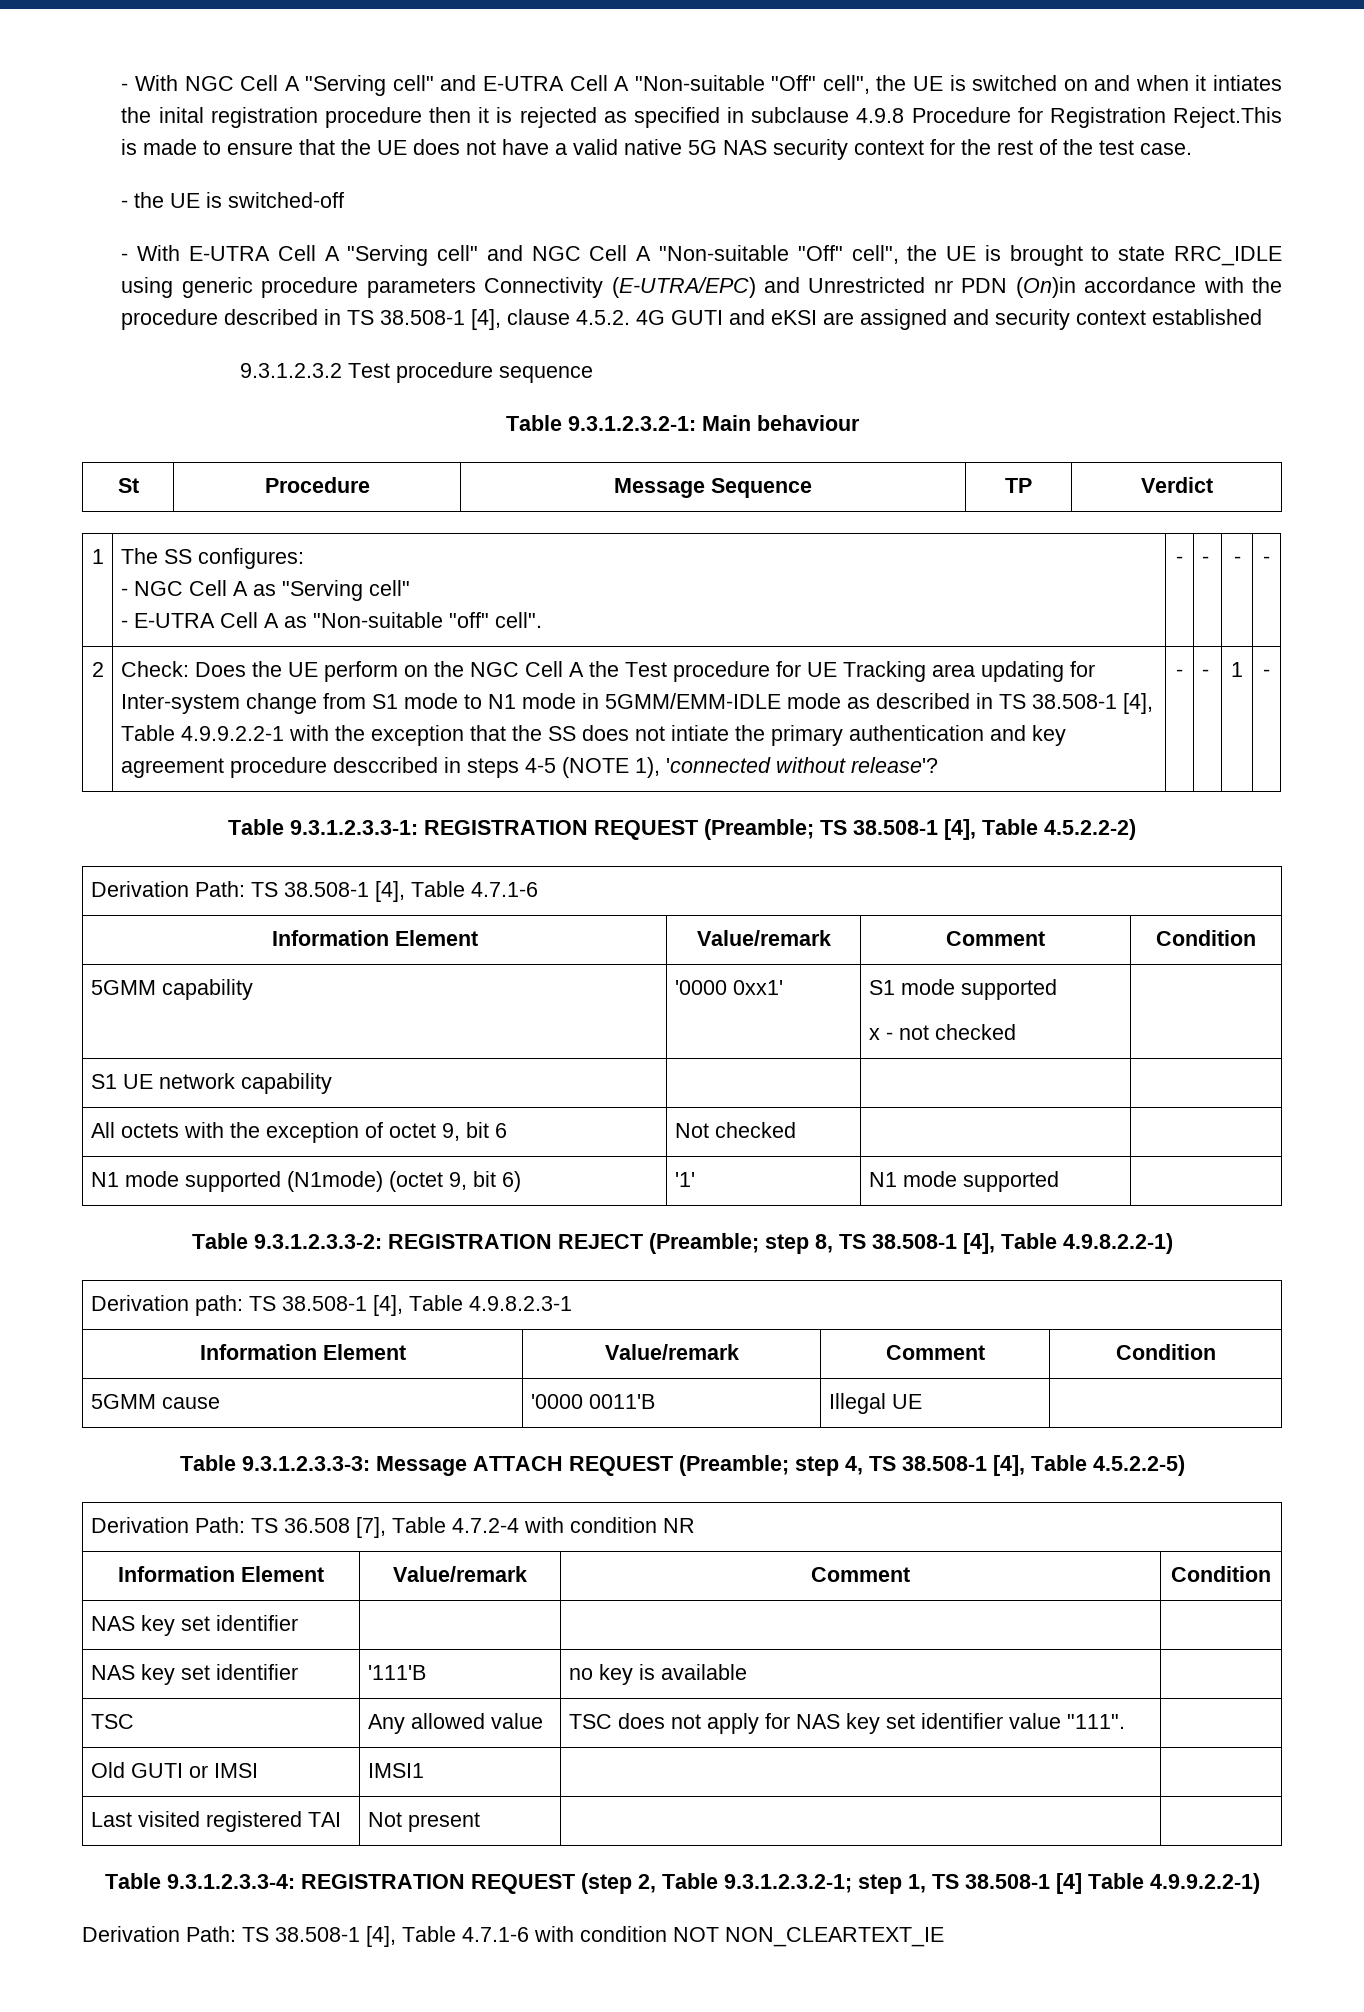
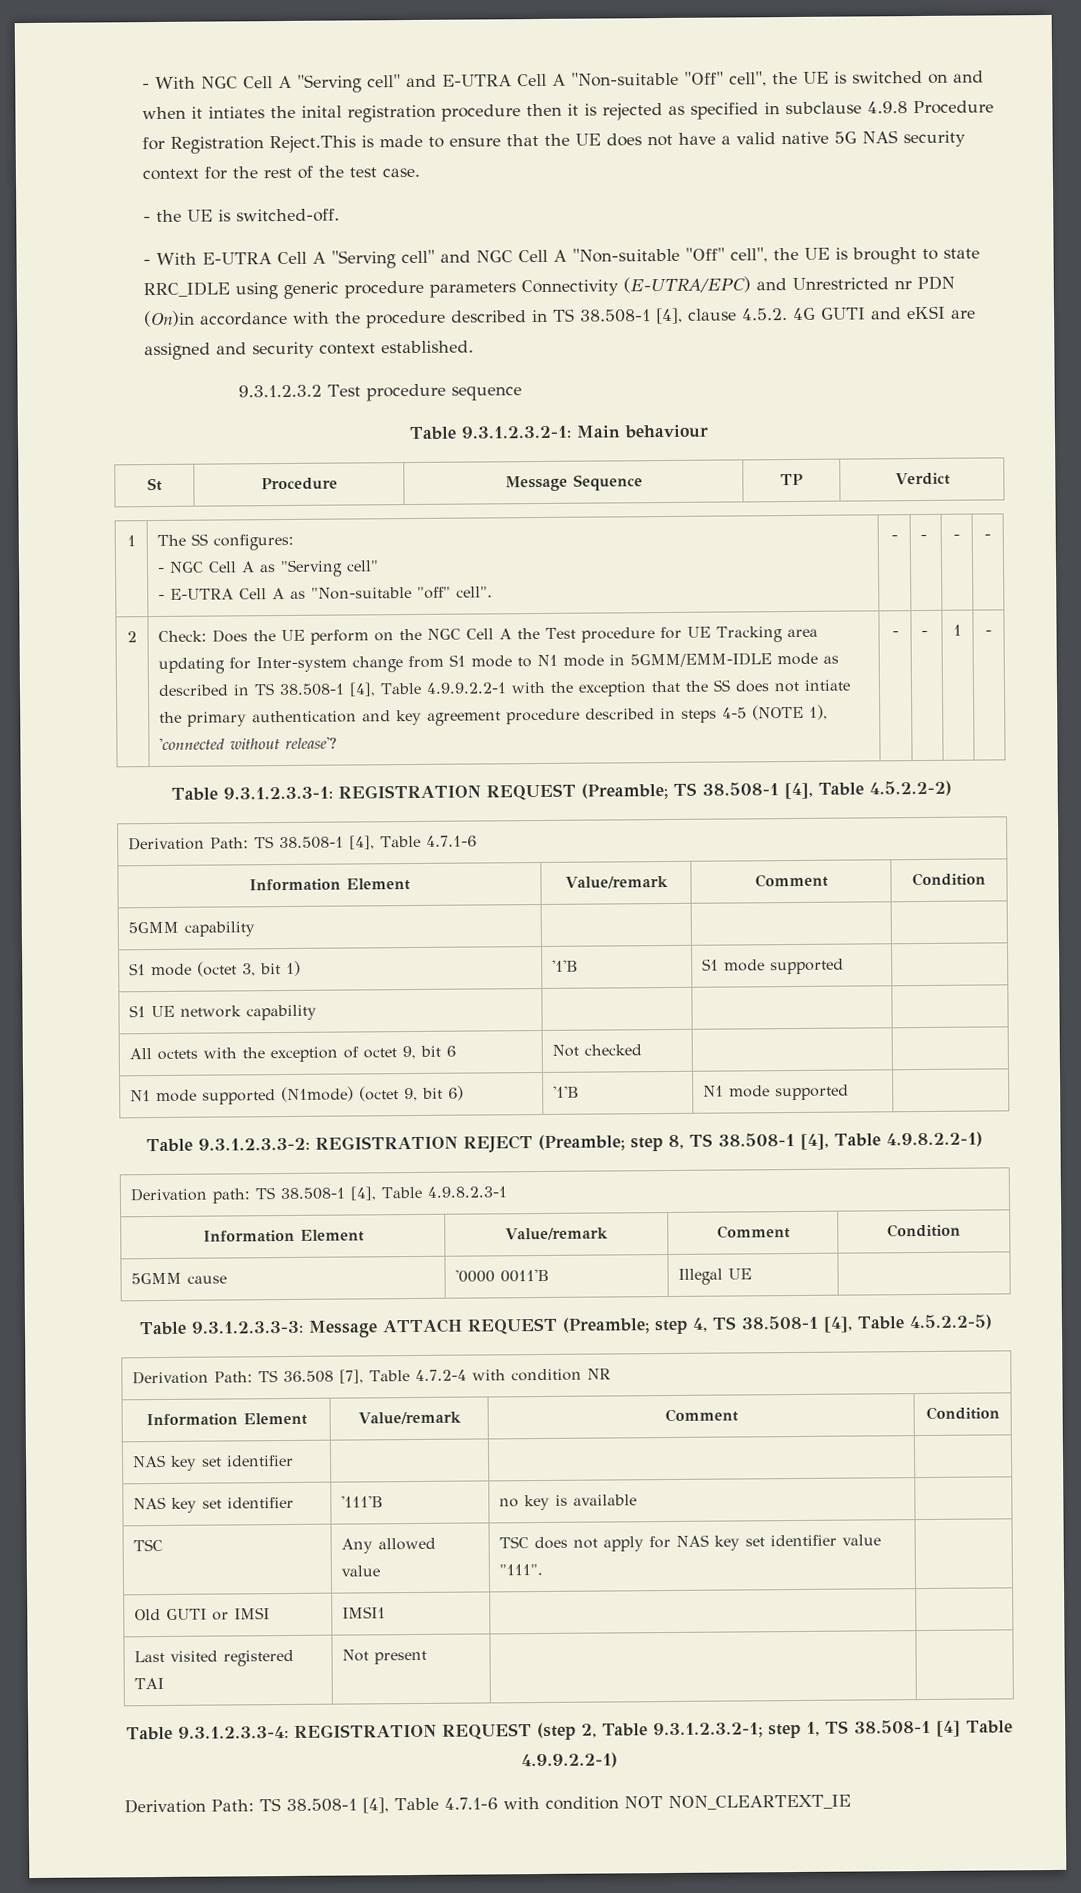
[228,192,345,208] switched-off -> [236,208,341,223] switched-off.
[1152,309,1263,325] established -> [381,340,475,354] established.
[332,757,438,773] desccribed -> [585,708,656,720] described
[674,980,783,995] '0000 0xx1' -> [129,960,302,977] [552,959,579,972] | | // S1 mode (octet 3, bit 1) | '1'B
[868,1024,1016,1040] // x - not checked -> (845, 966) none
[674,1172,695,1187] '1' -> [553,1085,580,1098] '1'B

